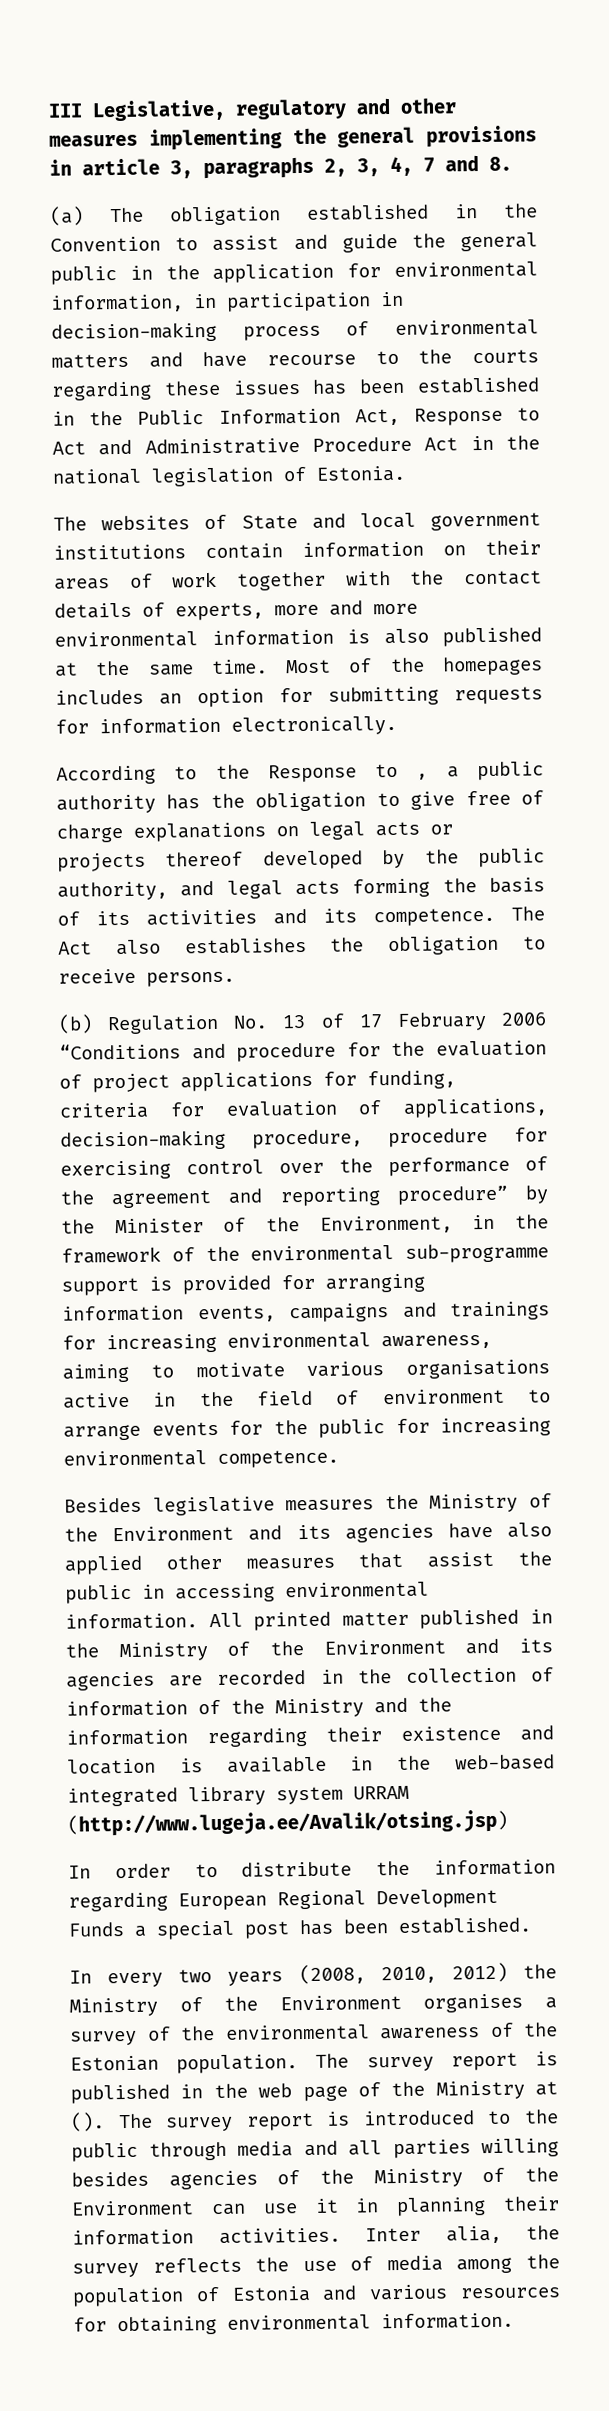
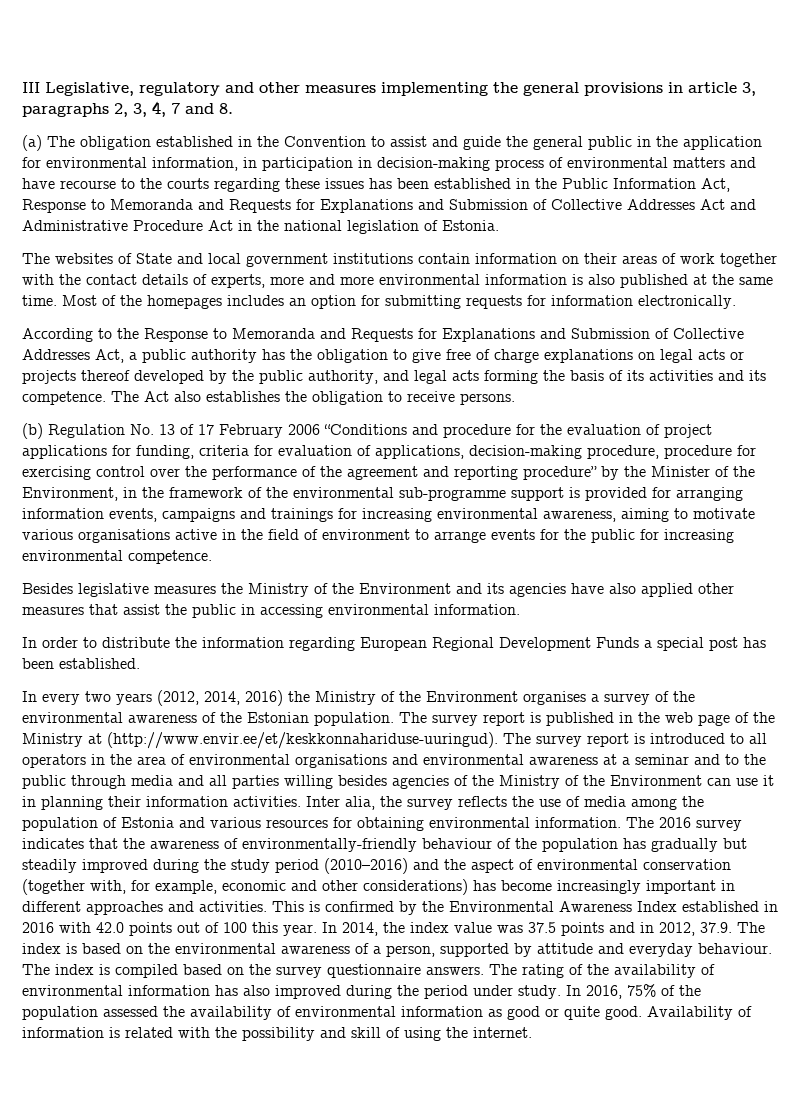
(540, 414) none -> [110,199,695,213] Memoranda and Requests for Explanations and Submission of Collective Addresses
[416,773,429,780] , -> [232,328,744,342] [22,349,124,363] Memoranda and Requests for Explanations and Submission of Collective Addresses Act,
[208,1609,553,1631] [65,1638,553,1662] [66,1667,554,1691] [66,1697,452,1718] [66,1725,554,1748] [67,1754,555,1775] [67,1785,409,1807] [67,1809,508,1837] All printed matter published in the Ministry of the Environment and its agencies are recorded in the collection of information of the Ministry and the information regarding their existence and location is available in the web-based integrated library system URRAM (http://www.lugeja.ee/Avalik/otsing.jsp) -> (520, 609) none
[298,1962,508,1985] (2008, 2010, 2012) -> [157,690,283,706] (2012, 2014, 2016)
[70,2112,105,2132] (). -> [107,732,498,749] (http://www.envir.ee/et/keskkonnahariduse-uuringud).
(512, 2117) none -> [749,733,767,744] [22,754,739,768] all operators in the area of environmental organisations and environmental awareness at a seminar and to
(514, 2321) none -> [626,817,742,831] [22,838,747,852] [22,858,731,874] [22,879,735,895] [22,901,778,915] [22,922,765,936] [22,943,772,957] [22,964,715,978] [22,984,701,999] [22,1006,752,1020] [22,1027,532,1041] The 2016 survey indicates that the awareness of environmentally-friendly behaviour of the population has gradually but steadily improved during the study period (2010–2016) and the aspect of environmental conservation (together with, for example, economic and other considerations) has become increasingly important in different approaches and activities. This is confirmed by the Environmental Awareness Index established in 2016 with 42.0 points out of 100 this year. In 2014, the index value was 37.5 points and in 2012, 37.9. The index is based on the environmental awareness of a person, supported by attitude and everyday behaviour. The index is compiled based on the survey questionnaire answers. The rating of the availability of environmental information has also improved during the period under study. In 2016, 75% of the population assessed the availability of environmental information as good or quite good. Availability of information is related with the possibility and skill of using the internet.

